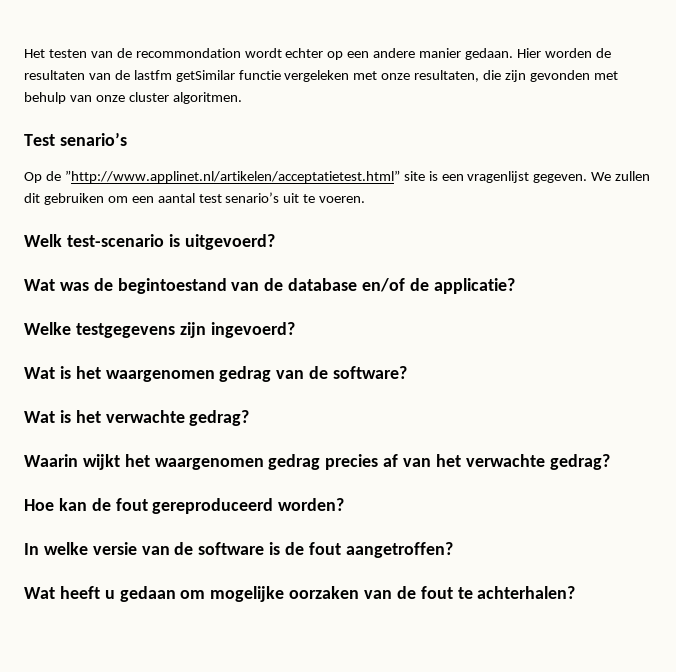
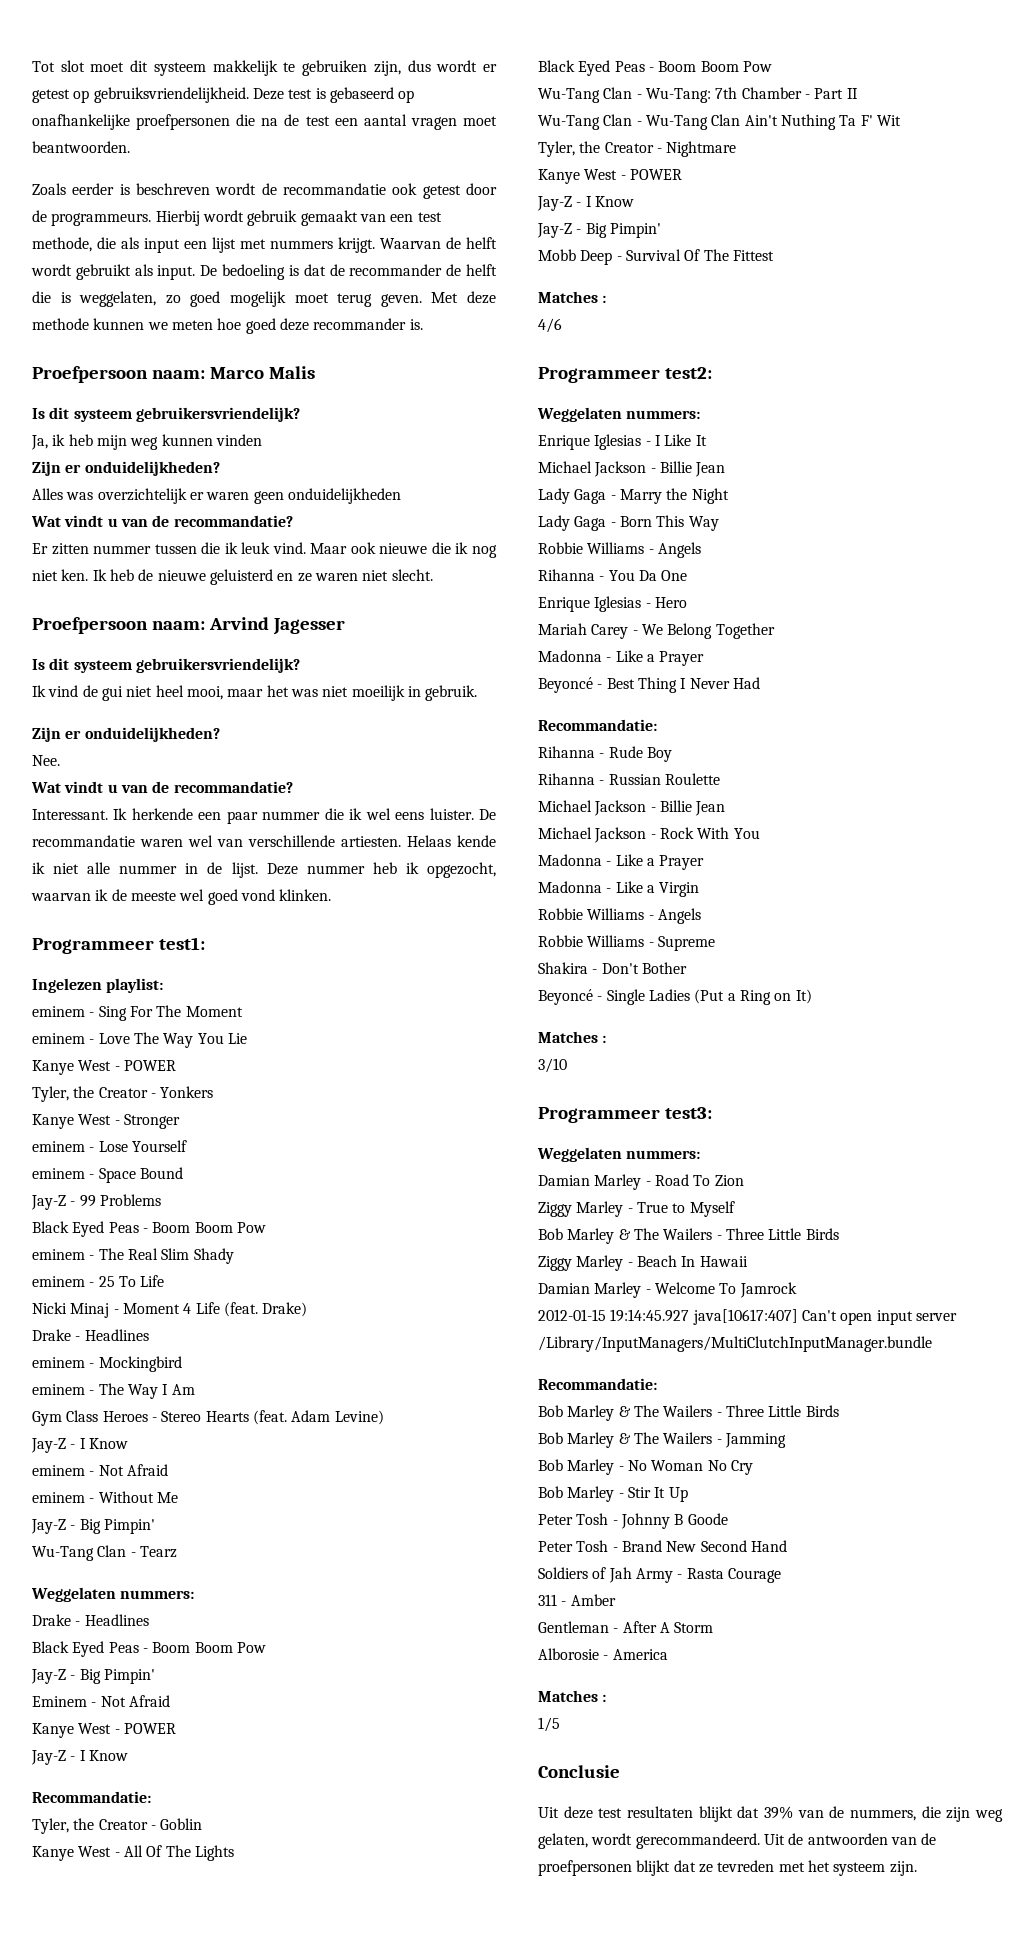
[24,48,611,60] [24,70,618,82] [24,92,242,104] [24,132,127,146] [24,170,651,183] [24,192,366,205] [24,234,275,250] [24,278,515,294] [24,322,295,338] [24,366,408,382] [24,410,250,426] [24,454,610,470] [24,498,345,514] [24,542,453,558] [24,586,576,602] Het testen van de recommondation wordt echter op een andere manier gedaan. Hier worden de resultaten van de lastfm getSimilar functie vergeleken met onze resultaten, die zijn gevonden met behulp van onze cluster algoritmen. // Test senario’s // Op de ”http://www.applinet.nl/artikelen/acceptatietest.html” site is een vragenlijst gegeven. We zullen dit gebruiken om een aantal test senario’s uit te voeren. // Welk test-scenario is uitgevoerd? // Wat was de begintoestand van de database en/of de applicatie? // Welke testgegevens zijn ingevoerd? // Wat is het waargenomen gedrag van de software? // Wat is het verwachte gedrag? // Waarin wijkt het waargenomen gedrag precies af van het verwachte gedrag? // Hoe kan de fout gereproduceerd worden? // In welke versie van de software is de fout aangetroffen? // Wat heeft u gedaan om mogelijke oorzaken van de fout te achterhalen? -> [32,60,498,76] [32,87,415,103] [32,114,497,130] [32,141,130,153] [32,183,497,199] [32,210,442,226] [32,237,497,253] [31,264,497,280] [32,291,497,307] [32,318,423,334] [32,366,315,383] [32,407,300,422] [31,434,262,450] [32,461,220,476] [32,488,401,504] [31,515,293,527] [32,542,498,558] [32,569,433,585] [32,617,345,635] [32,658,300,673] [32,685,478,701] [32,727,220,742] [32,755,60,766] [31,781,293,793] [32,808,496,824] [32,835,496,847] [32,862,497,878] [31,889,332,905] [32,937,205,954] [32,978,164,993] [32,1005,243,1021] [32,1032,247,1048] [32,1060,176,1075] [32,1086,214,1102] [32,1114,180,1129] [32,1140,187,1152] [32,1167,183,1183] [31,1194,161,1210] [32,1221,266,1237] [32,1248,234,1264] [32,1275,165,1287] [32,1302,308,1318] [32,1329,149,1341] [32,1356,182,1372] [32,1383,195,1399] [32,1410,384,1426] [31,1438,128,1453] [32,1464,168,1476] [32,1491,178,1503] [31,1519,155,1534] [32,1545,177,1561] [31,1587,195,1602] [32,1614,149,1626] [32,1641,266,1657] [31,1669,155,1684] [32,1695,170,1707] [32,1723,176,1738] [31,1750,128,1765] [32,1791,151,1803] [32,1818,203,1834] [32,1845,234,1861] [538,60,772,76] [538,87,858,103] [538,114,901,130] [538,141,737,157] [538,169,682,184] [537,196,634,211] [537,223,661,238] [538,249,774,265] [538,291,607,303] [538,318,562,333] [538,367,712,383] [537,407,701,422] [538,434,707,450] [538,461,726,477] [538,488,729,504] [538,515,719,531] [538,542,701,558] [538,569,688,581] [538,596,687,612] [538,623,775,639] [538,650,705,666] [538,677,760,693] [538,719,657,731] [538,746,672,762] [538,773,720,785] [538,800,726,816] [538,827,760,843] [538,854,705,870] [538,881,700,897] [538,908,701,924] [538,935,715,951] [538,962,687,974] [538,989,812,1005] [538,1031,607,1043] [538,1058,567,1073] [538,1107,712,1123] [537,1147,701,1162] [538,1174,744,1190] [538,1201,735,1217] [538,1228,839,1244] [538,1255,748,1271] [538,1282,797,1298] [538,1309,957,1325] [538,1336,932,1352] [538,1378,657,1390] [538,1405,839,1421] [538,1432,786,1448] [538,1459,753,1475] [538,1486,688,1502] [538,1513,728,1529] [538,1540,787,1552] [538,1567,781,1583] [538,1594,616,1606] [538,1621,714,1633] [538,1648,668,1660] [538,1690,607,1702] [538,1717,560,1732] [538,1765,620,1778] [538,1806,1003,1822] [538,1833,937,1849] [538,1860,917,1876] Tot slot moet dit systeem makkelijk te gebruiken zijn, dus wordt er getest op gebruiksvriendelijkheid. Deze test is gebaseerd op onafhankelijke proefpersonen die na de test een aantal vragen moet beantwoorden. // Zoals eerder is beschreven wordt de recommandatie ook getest door de programmeurs. Hierbij wordt gebruik gemaakt van een test methode, die als input een lijst met nummers krijgt. Waarvan de helft wordt gebruikt als input. De bedoeling is dat de recommander de helft die is weggelaten, zo goed mogelijk moet terug geven. Met deze methode kunnen we meten hoe goed deze recommander is. // Proefpersoon naam: Marco Malis // Is dit systeem gebruikersvriendelijk? // Ja, ik heb mijn weg kunnen vinden // Zijn er onduidelijkheden? // Alles was overzichtelijk er waren geen onduidelijkheden // Wat vindt u van de recommandatie? // Er zitten nummer tussen die ik leuk vind. Maar ook nieuwe die ik nog niet ken. Ik heb de nieuwe geluisterd en ze waren niet slecht. // Proefpersoon naam: Arvind Jagesser // Is dit systeem gebruikersvriendelijk? // Ik vind de gui niet heel mooi, maar het was niet moeilijk in gebruik. // Zijn er onduidelijkheden? // Nee. // Wat vindt u van de recommandatie? // Interessant. Ik herkende een paar nummer die ik wel eens luister. De recommandatie waren wel van verschillende artiesten. Helaas kende ik niet alle nummer in de lijst. Deze nummer heb ik opgezocht, waarvan ik de meeste wel goed vond klinken. // Programmeer test1: // Ingelezen playlist: // eminem - Sing For The Moment // eminem - Love The Way You Lie // Kanye West - POWER // Tyler, the Creator - Yonkers // Kanye West - Stronger // eminem - Lose Yourself // eminem - Space Bound // Jay-Z - 99 Problems // Black Eyed Peas - Boom Boom Pow // eminem - The Real Slim Shady // eminem - 25 To Life // Nicki Minaj - Moment 4 Life (feat. Drake) // Drake - Headlines // eminem - Mockingbird // eminem - The Way I Am // Gym Class Heroes - Stereo Hearts (feat. Adam Levine) // Jay-Z - I Know // eminem - Not Afraid // eminem - Without Me // Jay-Z - Big Pimpin' // Wu-Tang Clan - Tearz // Weggelaten nummers: // Drake - Headlines // Black Eyed Peas - Boom Boom Pow // Jay-Z - Big Pimpin' // Eminem - Not Afraid // Kanye West - POWER // Jay-Z - I Know // Recommandatie: // Tyler, the Creator - Goblin // Kanye West - All Of The Lights // Black Eyed Peas - Boom Boom Pow // Wu-Tang Clan - Wu-Tang: 7th Chamber - Part II // Wu-Tang Clan - Wu-Tang Clan Ain't Nuthing Ta F' Wit // Tyler, the Creator - Nightmare // Kanye West - POWER // Jay-Z - I Know // Jay-Z - Big Pimpin' // Mobb Deep - Survival Of The Fittest // Matches : // 4/6 // Programmeer test2: // Weggelaten nummers: // Enrique Iglesias - I Like It // Michael Jackson - Billie Jean // Lady Gaga - Marry the Night // Lady Gaga - Born This Way // Robbie Williams - Angels // Rihanna - You Da One // Enrique Iglesias - Hero // Mariah Carey - We Belong Together // Madonna - Like a Prayer // Beyoncé - Best Thing I Never Had // Recommandatie: // Rihanna - Rude Boy // Rihanna - Russian Roulette // Michael Jackson - Billie Jean // Michael Jackson - Rock With You // Madonna - Like a Prayer // Madonna - Like a Virgin // Robbie Williams - Angels // Robbie Williams - Supreme // Shakira - Don't Bother // Beyoncé - Single Ladies (Put a Ring on It) // Matches : // 3/10 // Programmeer test3: // Weggelaten nummers: // Damian Marley - Road To Zion // Ziggy Marley - True to Myself // Bob Marley & The Wailers - Three Little Birds // Ziggy Marley - Beach In Hawaii // Damian Marley - Welcome To Jamrock // 2012-01-15 19:14:45.927 java[10617:407] Can't open input server /Library/InputManagers/MultiClutchInputManager.bundle // Recommandatie: // Bob Marley & The Wailers - Three Little Birds // Bob Marley & The Wailers - Jamming // Bob Marley - No Woman No Cry // Bob Marley - Stir It Up // Peter Tosh - Johnny B Goode // Peter Tosh - Brand New Second Hand // Soldiers of Jah Army - Rasta Courage // 311 - Amber // Gentleman - After A Storm // Alborosie - America // Matches : // 1/5 // Conclusie // Uit deze test resultaten blijkt dat 39% van de nummers, die zijn weg gelaten, wordt gerecommandeerd. Uit de antwoorden van de proefpersonen blijkt dat ze tevreden met het systeem zijn.

